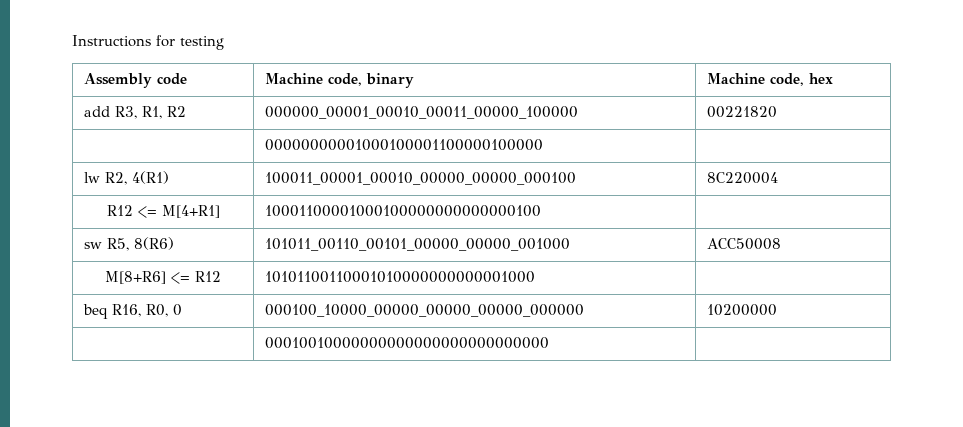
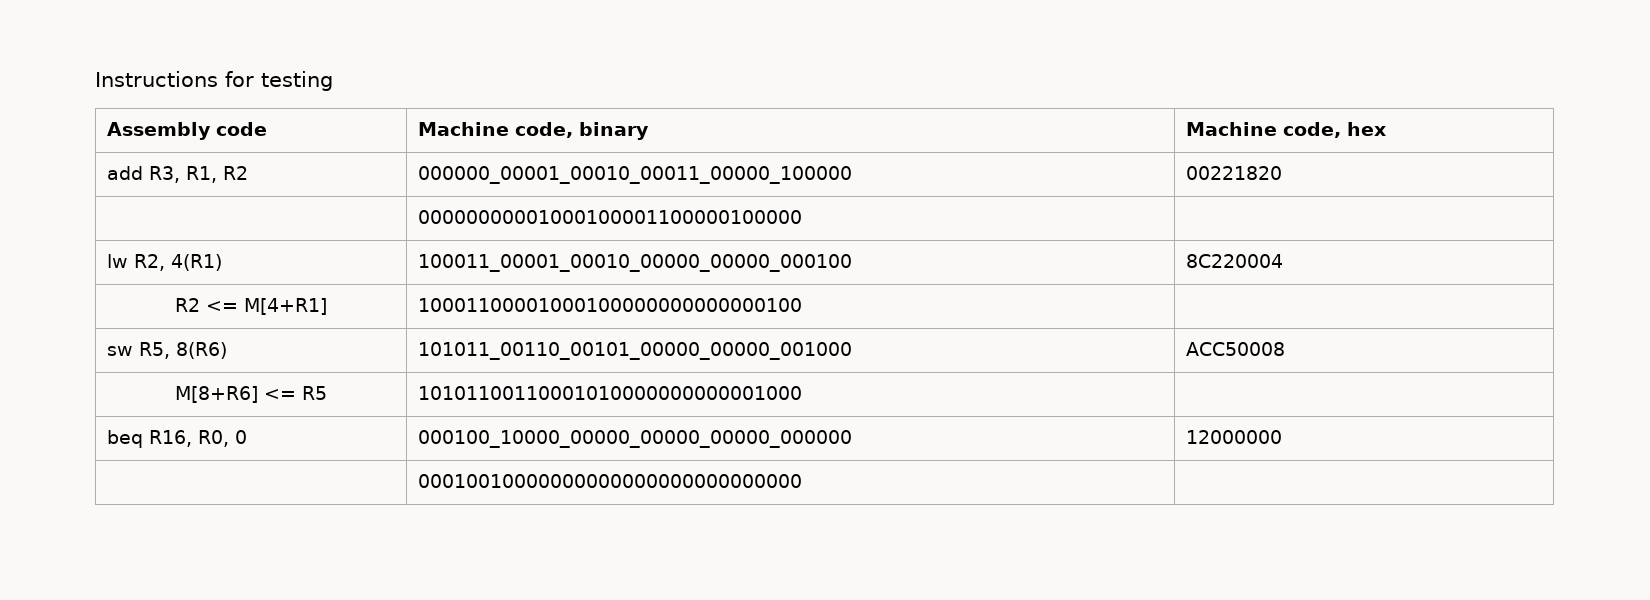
[106,205,133,216] R12 -> [175,298,200,312] R2
[195,271,221,282] R12 -> [302,386,327,400] R5
[706,304,777,316] 10200000 -> [1186,430,1283,444] 12000000

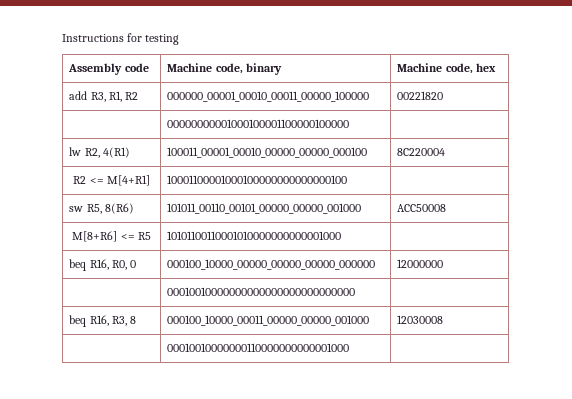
(803, 481) none -> [69,315,137,327] [167,315,370,326] [397,315,444,324] [167,343,350,352] // beq R16, R3, 8 | 000100_10000_00011_00000_00000_001000 | 12030008 // | 00010010000000110000000000001000 |

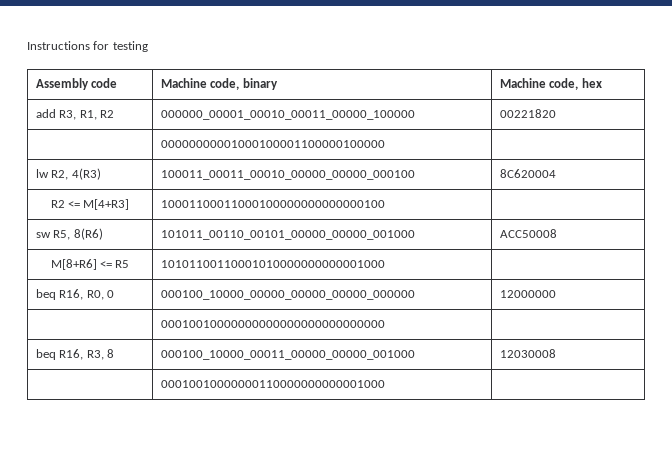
[102,147,130,158] [167,147,368,158] [397,148,446,156] 4(R1) | 100011_00001_00010_00000_00000_000100 | 8C220004 -> [71,168,101,180] [161,170,416,180] [500,169,557,178] 4(R3) | 100011_00011_00010_00000_00000_000100 | 8C620004
[106,175,150,186] [167,175,348,184] M[4+R1] | 10001100001000100000000000000100 -> [83,199,130,210] [161,200,386,208] M[4+R3] | 10001100011000100000000000000100

